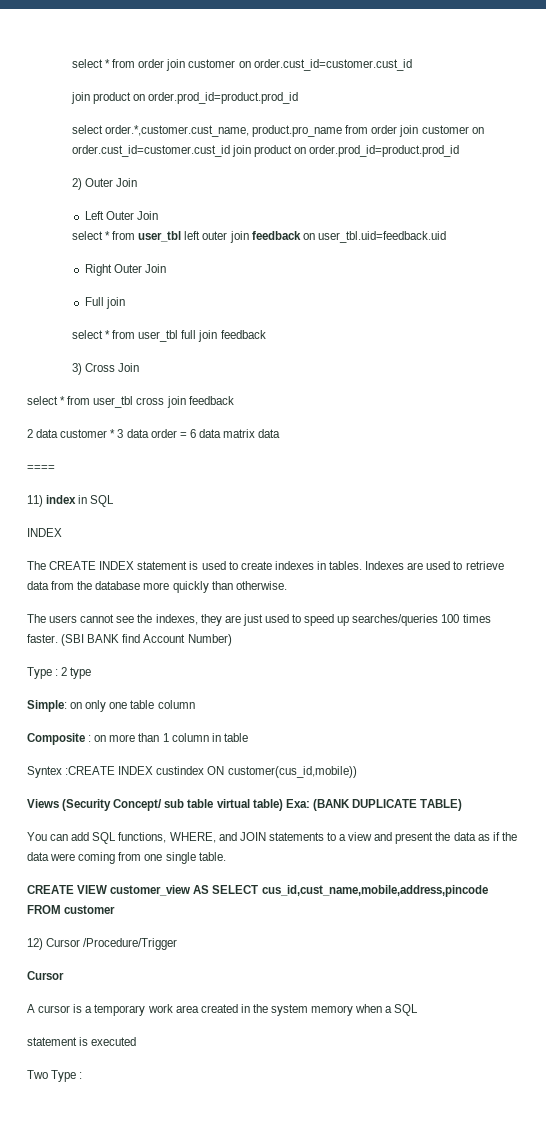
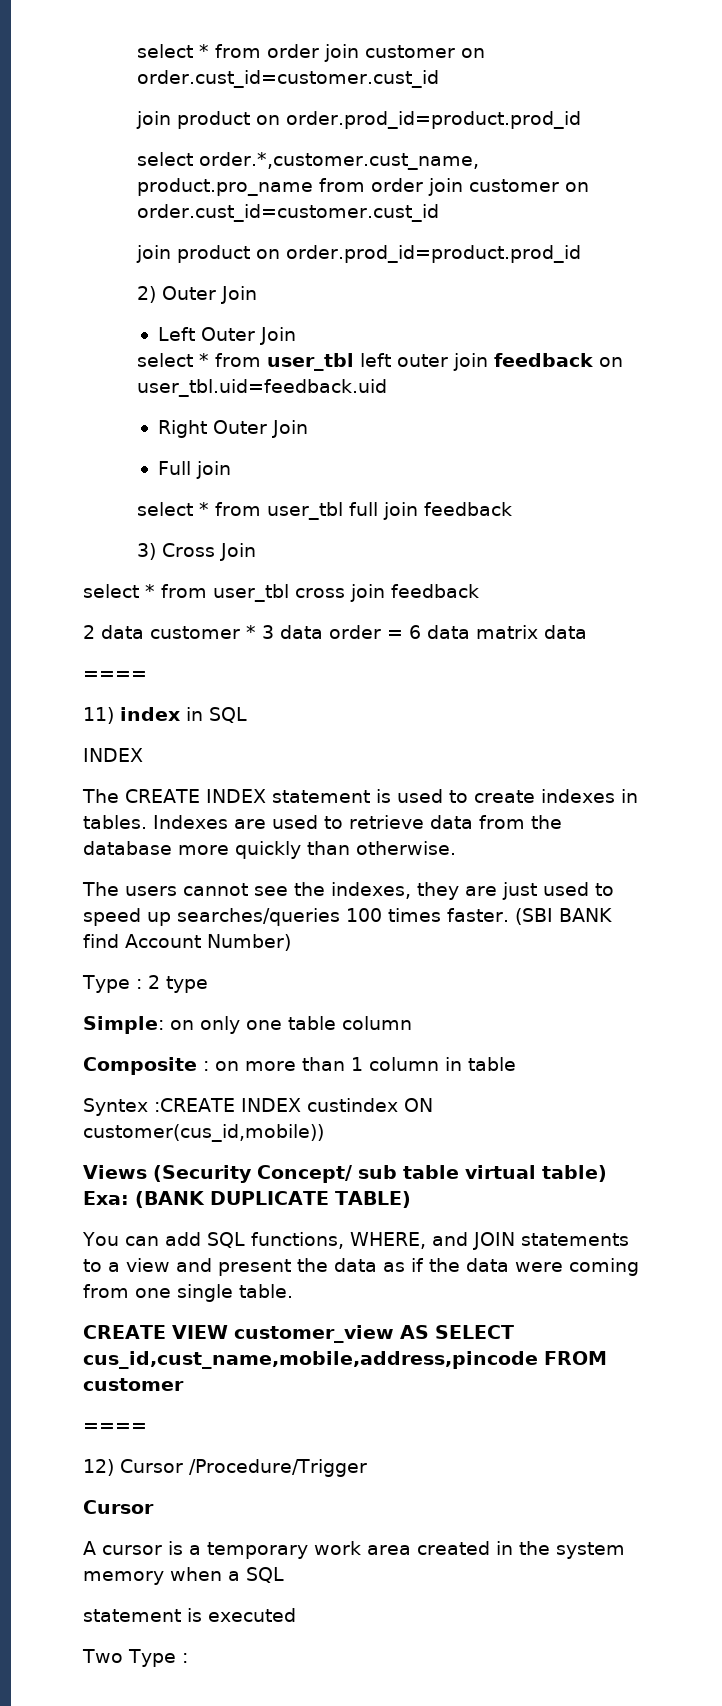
(230, 151) none -> (439, 213) //
(116, 909) none -> [83,1423,147,1432] // ====

